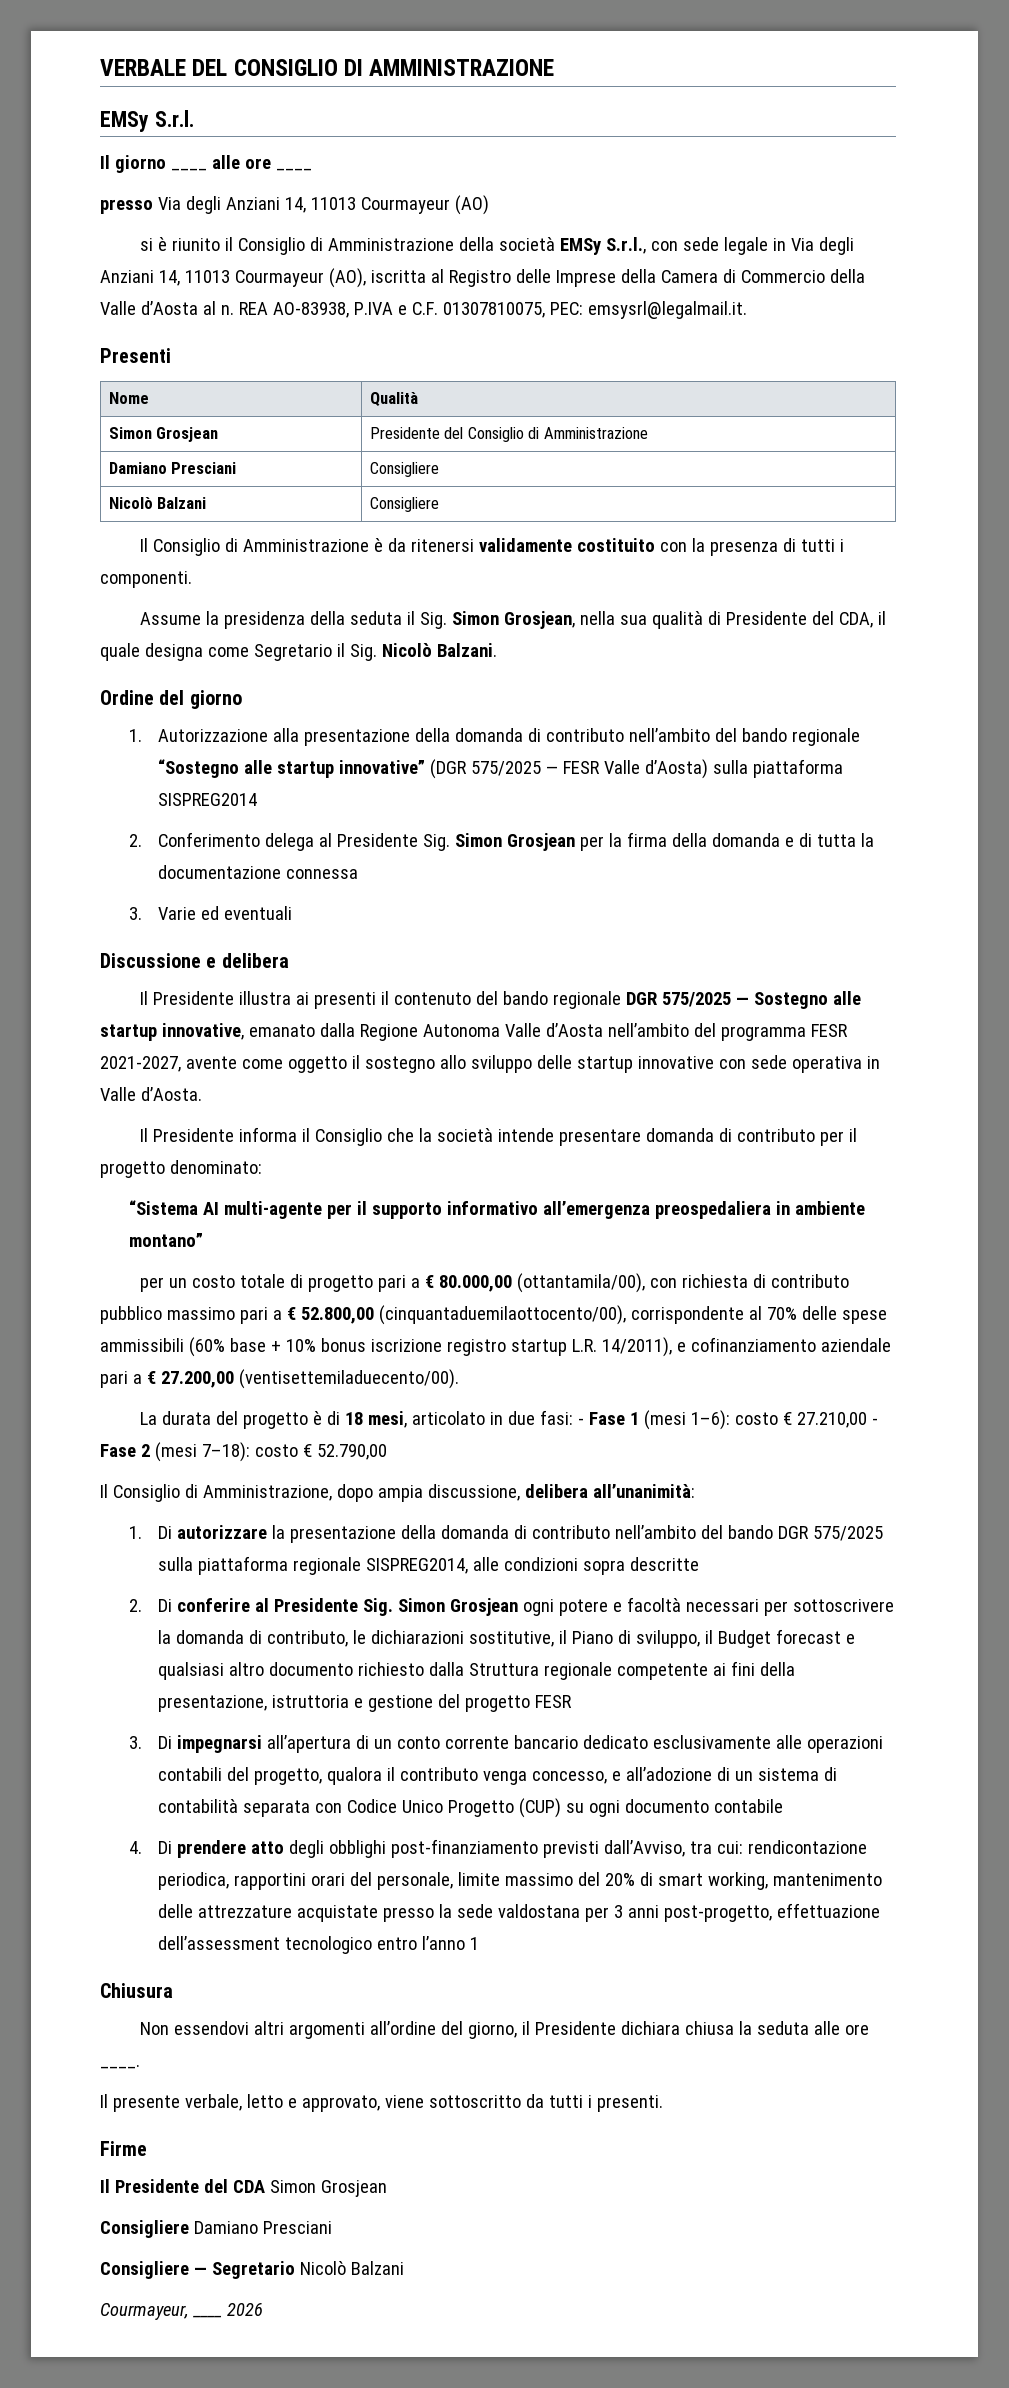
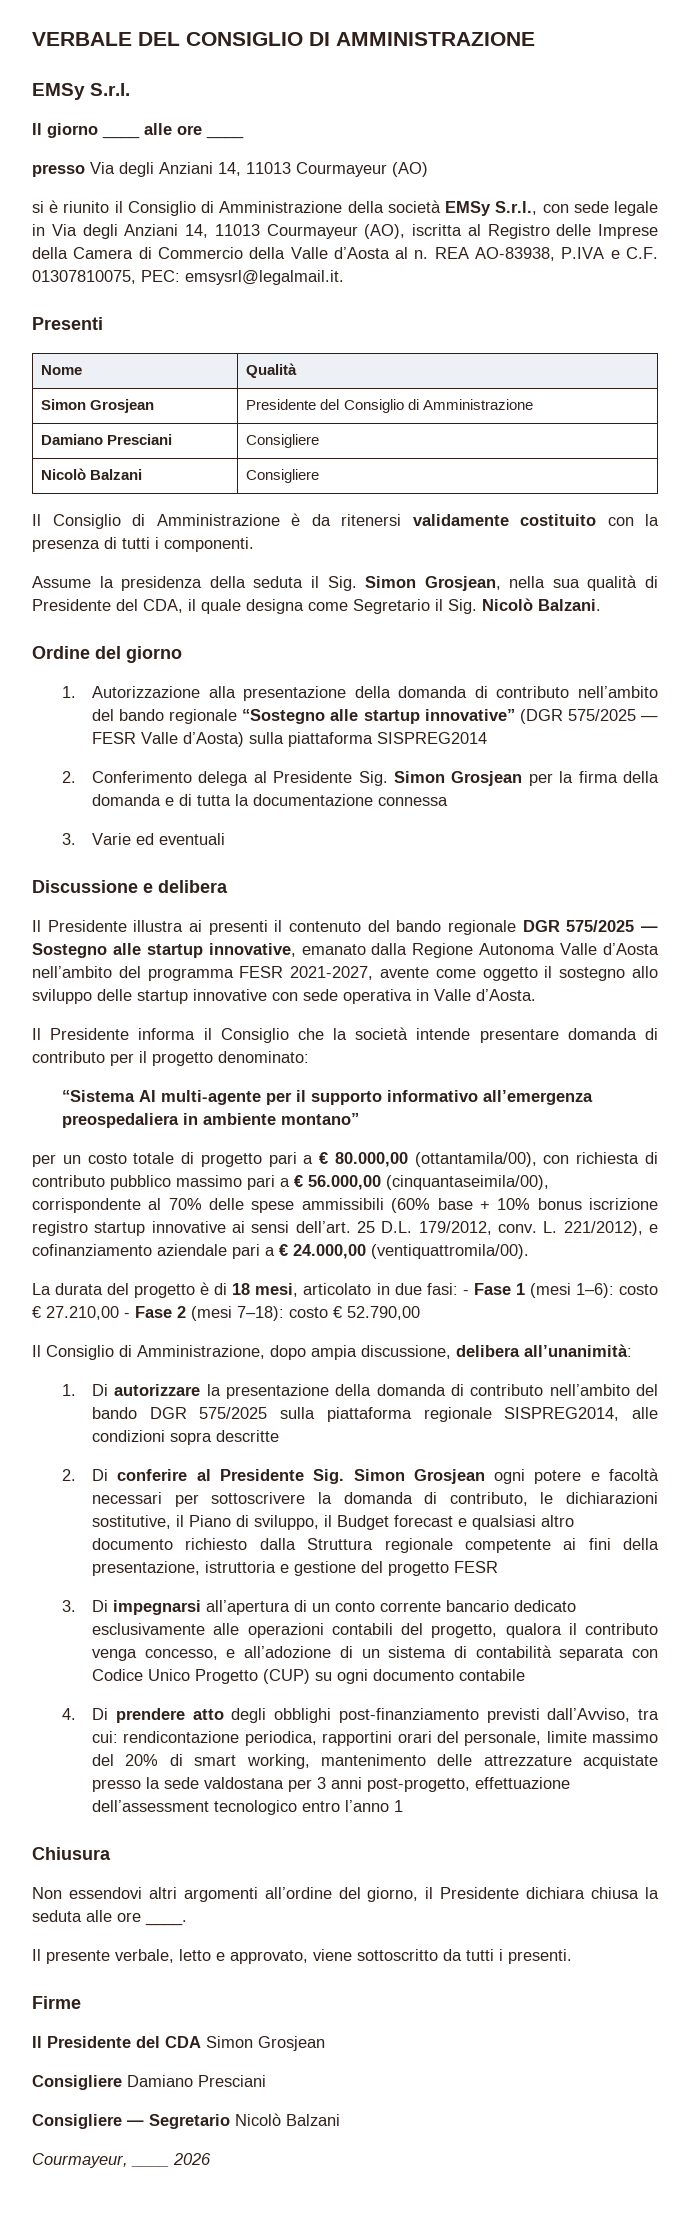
[300,1305,626,1325] 52.800,00 (cinquantaduemilaottocento/00), -> [308,1175,549,1190] 56.000,00 (cinquantaseimila/00),
[571,1337,672,1357] L.R. 14/2011), -> [151,1221,643,1236] innovative ai sensi dell’art. 25 D.L. 179/2012, conv. L. 221/2012),
[160,1369,459,1389] 27.200,00 (ventisettemiladuecento/00). -> [293,1244,529,1259] 24.000,00 (ventiquattromila/00).

